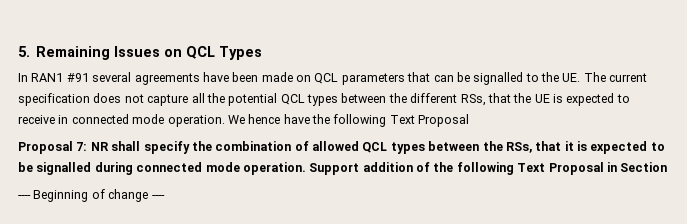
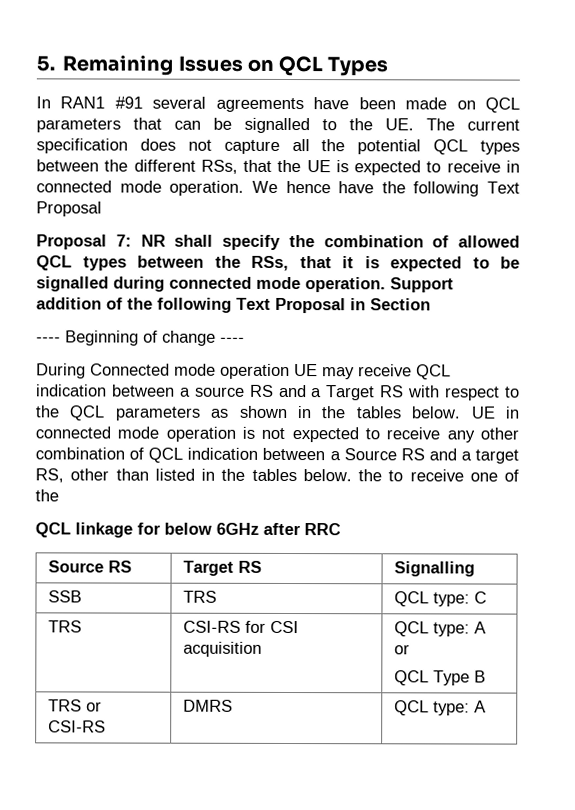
(165, 197) none -> [36,363,451,380] [36,384,521,401] [35,405,519,421] [35,426,519,443] [35,447,520,464] [35,468,519,483] [35,489,59,502] [35,522,341,538] [47,560,132,573] [182,560,262,576] [393,561,475,577] [47,590,82,603] [182,590,217,603] [393,591,487,607] [47,620,82,633] [182,620,299,634] [182,641,262,657] [393,621,486,637] [393,644,410,655] [393,670,486,686] [47,699,102,712] [47,720,106,733] [182,699,233,712] [393,700,486,716] // During Connected mode operation UE may receive QCL indication between a source RS and a Target RS with respect to the QCL parameters as shown in the tables below. UE in connected mode operation is not expected to receive any other combination of QCL indication between a Source RS and a target RS, other than listed in the tables below. the to receive one of the // QCL linkage for below 6GHz after RRC // Source RS | Target RS | Signalling // SSB | TRS | QCL type: C // TRS | CSI-RS for CSI acquisition | QCL type: A or // QCL Type B // TRS or CSI-RS | DMRS | QCL type: A

